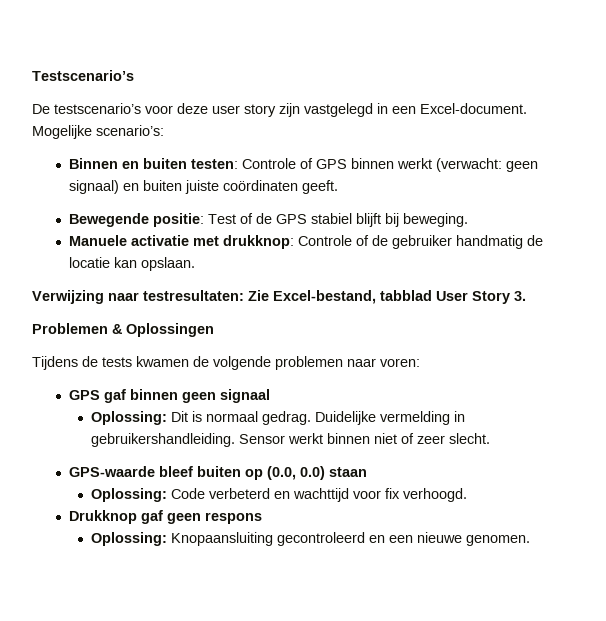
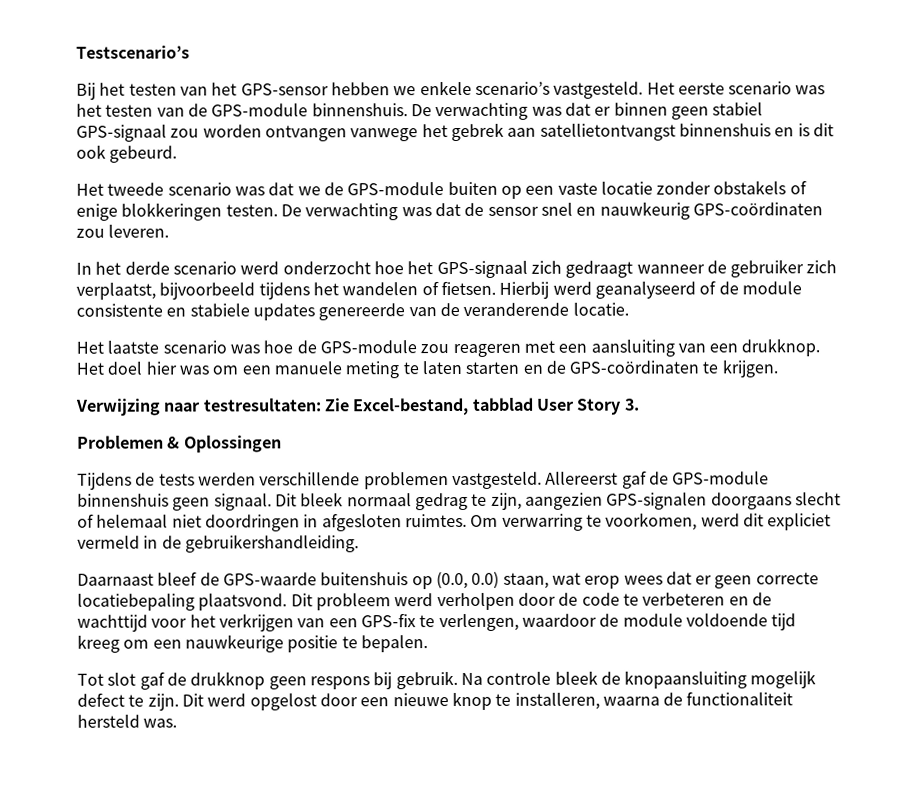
[32,103,527,117] [32,125,164,139] [69,158,539,172] [69,180,339,194] [69,213,469,227] [69,235,544,249] [69,257,196,271] De testscenario’s voor deze user story zijn vastgelegd in een Excel-document. Mogelijke scenario’s: // Binnen en buiten testen: Controle of GPS binnen werkt (verwacht: geen signaal) en buiten juiste coördinaten geeft. // Bewegende positie: Test of de GPS stabiel blijft bij beweging. // Manuele activatie met drukknop: Controle of de gebruiker handmatig de locatie kan opslaan. -> [76,80,826,100] [76,102,764,121] [76,122,834,142] [76,144,178,163] [76,180,807,199] [76,201,823,221] [76,224,170,238] [76,259,838,279] [76,280,802,300] [76,302,629,321] [76,338,821,358] [76,359,778,379] Bij het testen van het GPS-sensor hebben we enkele scenario’s vastgesteld. Het eerste scenario was het testen van de GPS-module binnenshuis. De verwachting was dat er binnen geen stabiel GPS-signaal zou worden ontvangen vanwege het gebrek aan satellietontvangst binnenshuis en is dit ook gebeurd. // Het tweede scenario was dat we de GPS-module buiten op een vaste locatie zonder obstakels of enige blokkeringen testen. De verwachting was dat de sensor snel en nauwkeurig GPS-coördinaten zou leveren. // In het derde scenario werd onderzocht hoe het GPS-signaal zich gedraagt wanneer de gebruiker zich verplaatst, bijvoorbeeld tijdens het wandelen of fietsen. Hierbij werd geanalyseerd of de module consistente en stabiele updates genereerde van de veranderende locatie. // Het laatste scenario was hoe de GPS-module zou reageren met een aansluiting van een drukknop. Het doel hier was om een manuele meting te laten starten en de GPS-coördinaten te krijgen.
[136,356,420,370] [69,389,271,403] [90,411,465,425] [90,433,490,447] [69,466,368,480] [90,488,467,502] [69,510,263,524] [90,532,530,546] kwamen de volgende problemen naar voren: // GPS gaf binnen geen signaal // Oplossing: Dit is normaal gedrag. Duidelijke vermelding in gebruikershandleiding. Sensor werkt binnen niet of zeer slecht. // GPS-waarde bleef buiten op (0.0, 0.0) staan // Oplossing: Code verbeterd en wachttijd voor fix verhoogd. // Drukknop gaf geen respons // Oplossing: Knopaansluiting gecontroleerd en een nieuwe genomen. -> [197,470,770,490] [77,492,841,511] [77,512,832,532] [77,534,359,553] [77,571,819,590] [77,592,772,611] [77,613,797,632] [77,634,428,653] [77,670,817,690] [77,691,794,711] [77,714,178,728] werden verschillende problemen vastgesteld. Allereerst gaf de GPS-module binnenshuis geen signaal. Dit bleek normaal gedrag te zijn, aangezien GPS-signalen doorgaans slecht of helemaal niet doordringen in afgesloten ruimtes. Om verwarring te voorkomen, werd dit expliciet vermeld in de gebruikershandleiding. // Daarnaast bleef de GPS-waarde buitenshuis op (0.0, 0.0) staan, wat erop wees dat er geen correcte locatiebepaling plaatsvond. Dit probleem werd verholpen door de code te verbeteren en de wachttijd voor het verkrijgen van een GPS-fix te verlengen, waardoor de module voldoende tijd kreeg om een nauwkeurige positie te bepalen. // Tot slot gaf de drukknop geen respons bij gebruik. Na controle bleek de knopaansluiting mogelijk defect te zijn. Dit werd opgelost door een nieuwe knop te installeren, waarna de functionaliteit hersteld was.

